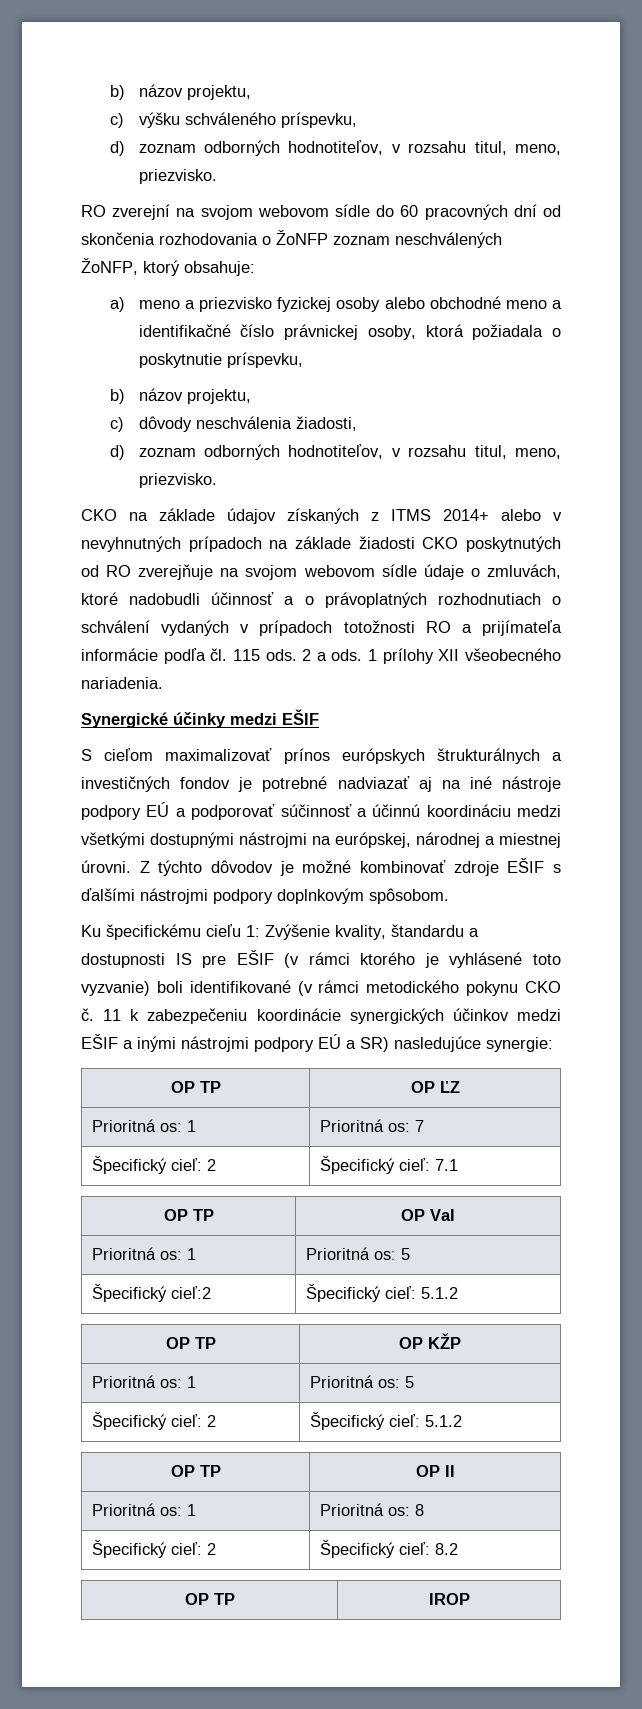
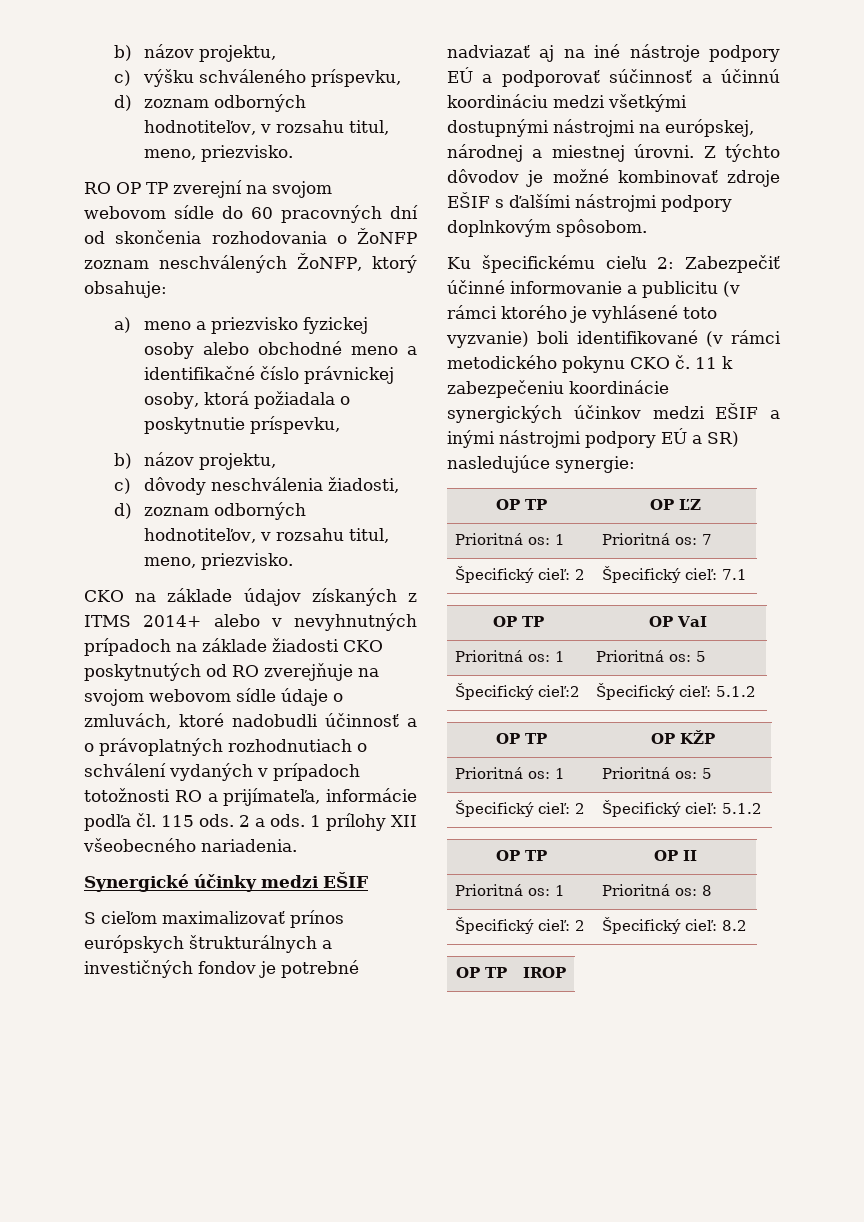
(106, 211) none -> [116,182,168,194] OP TP
[482,620,562,636] prijímateľa -> [223,788,321,806] prijímateľa,
[246,924,479,940] [81,950,274,968] 1: Zvýšenie kvality, štandardu a dostupnosti IS pre EŠIF -> [657,255,780,273] [447,280,718,298] 2: Zabezpečiť účinné informovanie a publicitu

